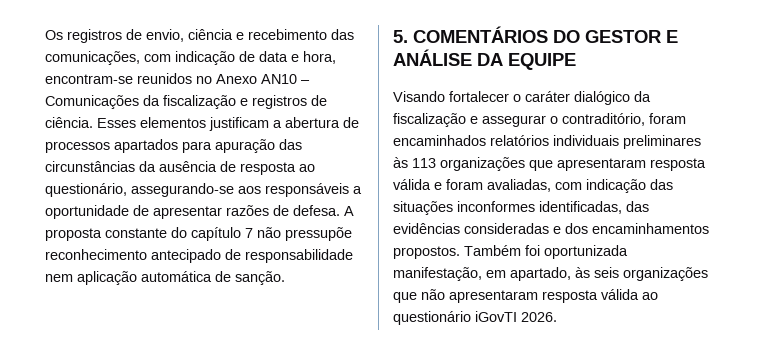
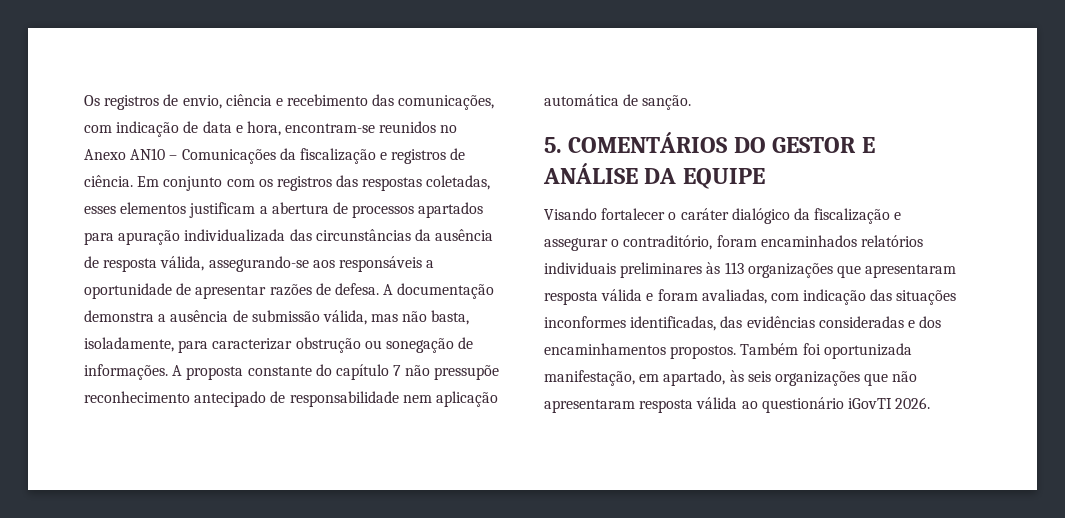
[97,118,136,128] Esses -> [137,175,491,191] [84,206,116,214] Em conjunto com os registros das respostas coletadas, esses
(275, 146) none -> [184,229,286,242] individualizada
[299,164,315,172] [45,183,127,197] ao questionário, -> [160,256,205,271] válida,
(354, 211) none -> [397,283,495,299] [84,310,470,325] [84,337,474,353] [84,364,183,380] documentação demonstra a ausência de submissão válida, mas não basta, isoladamente, para caracterizar obstrução ou sonegação de informações. A

